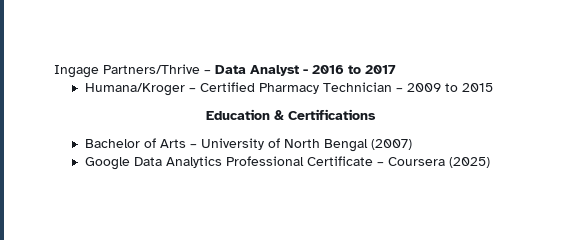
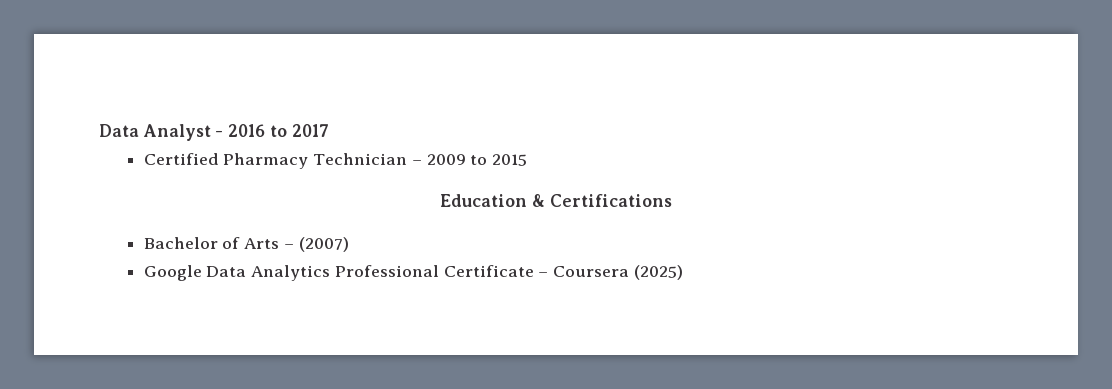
[54,64,211,78] Ingage Partners/Thrive – -> (99, 130) none
[84,83,196,96] Humana/Kroger – -> (329, 130) none
[200,138,368,152] University of North Bengal -> (294, 246) none

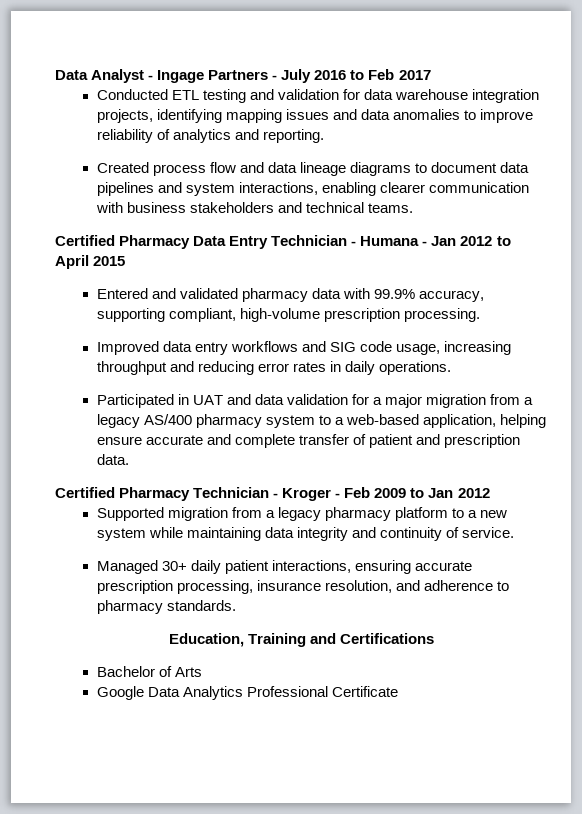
(224, 133) none -> [157,69,312,83] Ingage Partners - July
(287, 131) none -> [368,69,395,80] Feb
[143,153,527,169] [440,194,545,207] Certified Pharmacy Technician – 2009 to 2015 // Education & -> [96,89,539,103] [96,109,533,123] [96,129,324,143] [96,162,530,176] [96,182,529,196] [95,202,413,213] [55,235,511,249] [55,255,126,269] [96,288,484,302] [96,308,480,322] [96,341,511,355] [96,361,451,375] [96,394,534,408] [96,414,546,428] [96,434,520,448] [96,454,129,465] [55,487,490,501] [96,507,508,521] [96,527,514,541] [96,560,472,574] [96,580,509,594] [96,600,236,614] [168,633,337,647] Conducted ETL testing and validation for data warehouse integration projects, identifying mapping issues and data anomalies to improve reliability of analytics and reporting. // Created process flow and data lineage diagrams to document data pipelines and system interactions, enabling clearer communication with business stakeholders and technical teams. // Certified Pharmacy Data Entry Technician - Humana - Jan 2012 to April 2015 // Entered and validated pharmacy data with 99.9% accuracy, supporting compliant, high-volume prescription processing. // Improved data entry workflows and SIG code usage, increasing throughput and reducing error rates in daily operations. // Participated in UAT and data validation for a major migration from a legacy AS/400 pharmacy system to a web-based application, helping ensure accurate and complete transfer of patient and prescription data. // Certified Pharmacy Technician - Kroger - Feb 2009 to Jan 2012 // Supported migration from a legacy pharmacy platform to a new system while maintaining data integrity and continuity of service. // Managed 30+ daily patient interactions, ensuring accurate prescription processing, insurance resolution, and adherence to pharmacy standards. // Education, Training and
[283,237,349,252] – (2007) -> (202, 672) none
[538,265,683,280] – Coursera (2025) -> (398, 691) none

